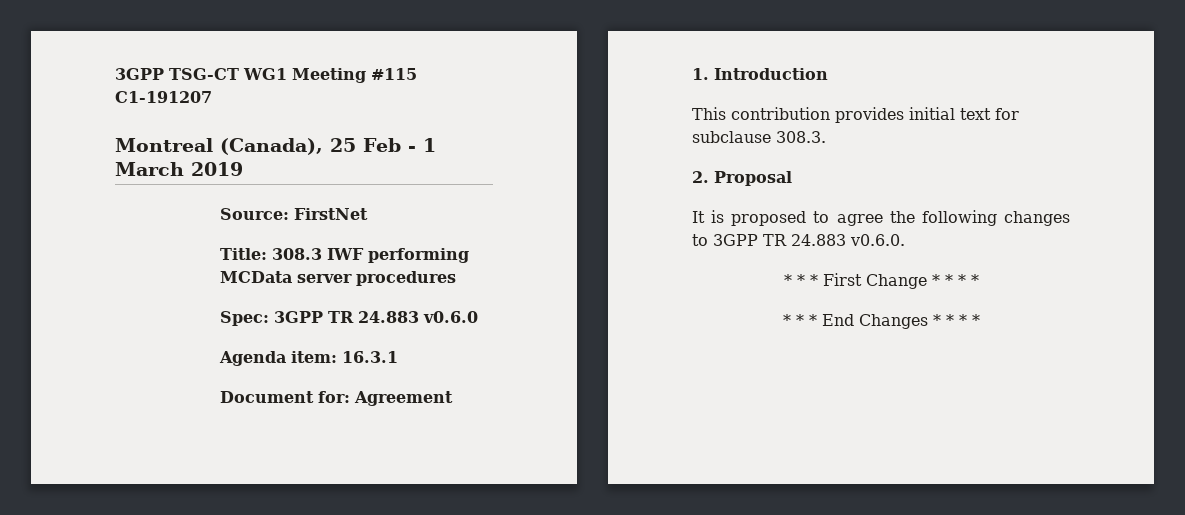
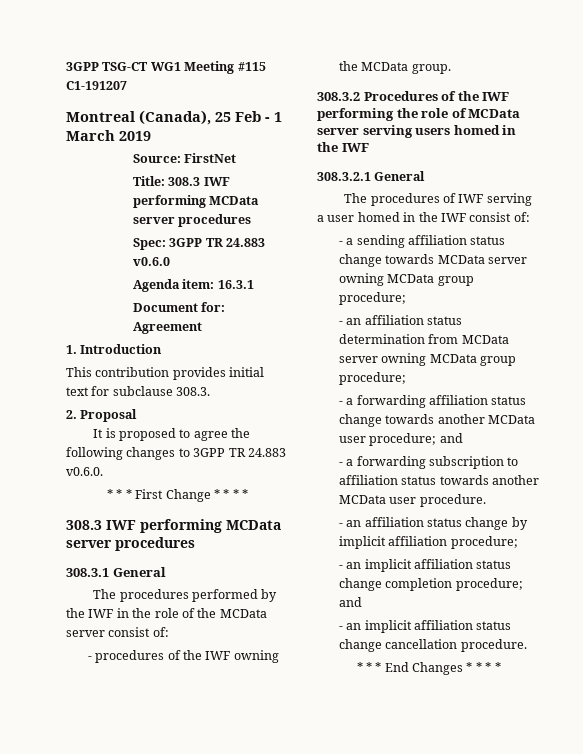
(979, 280) none -> [66,519,281,533] [66,537,195,551] [66,567,166,577] [93,589,278,602] [66,608,267,618] [66,627,169,637] [87,650,279,663] [338,61,451,74] [317,91,510,101] [317,108,521,121] [317,125,517,138] [317,142,369,152] [317,171,426,181] [344,193,532,206] [317,212,530,222] [338,235,506,248] [338,254,527,267] [338,273,474,286] [338,292,406,305] [338,315,462,325] [338,334,509,344] [338,353,516,366] [338,372,406,385] [338,395,527,408] [338,414,535,427] [338,433,463,446] [338,456,519,469] [338,475,539,485] [338,494,486,507] [338,517,528,530] [338,536,518,549] [338,559,512,572] [338,578,523,591] [338,597,362,607] [338,620,512,633] [338,639,527,652] // 308.3 IWF performing MCData server procedures // 308.3.1 General // The procedures performed by the IWF in the role of the MCData server consist of: // - procedures of the IWF owning the MCData group. // 308.3.2 Procedures of the IWF performing the role of MCData server serving users homed in the IWF // 308.3.2.1 General // The procedures of IWF serving a user homed in the IWF consist of: // - a sending affiliation status change towards MCData server owning MCData group procedure; // - an affiliation status determination from MCData server owning MCData group procedure; // - a forwarding affiliation status change towards another MCData user procedure; and // - a forwarding subscription to affiliation status towards another MCData user procedure. // - an affiliation status change by implicit affiliation procedure; // - an implicit affiliation status change completion procedure; and // - an implicit affiliation status change cancellation procedure.

